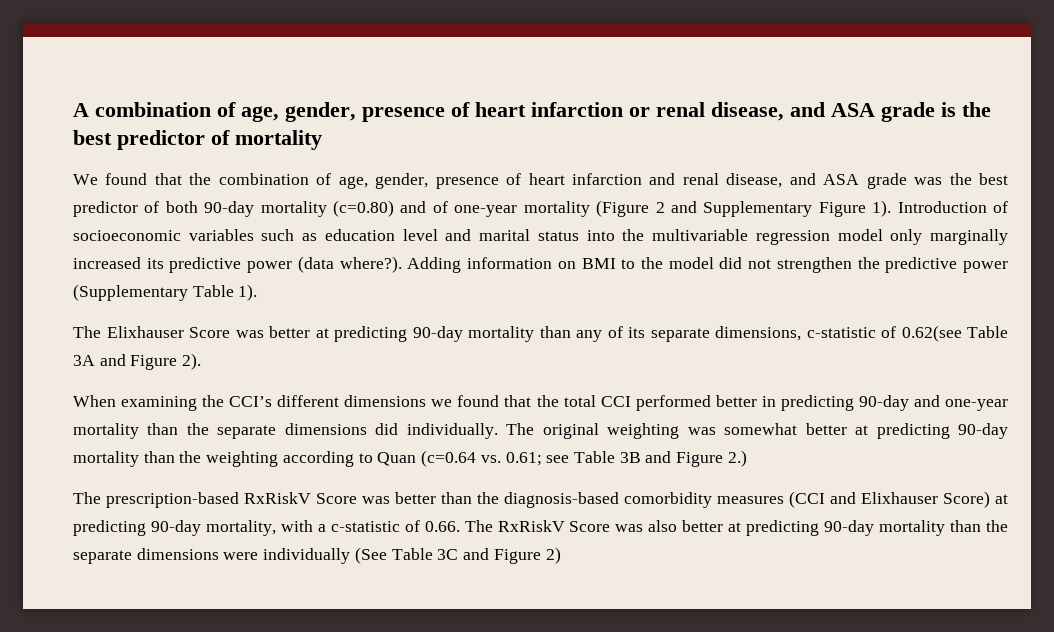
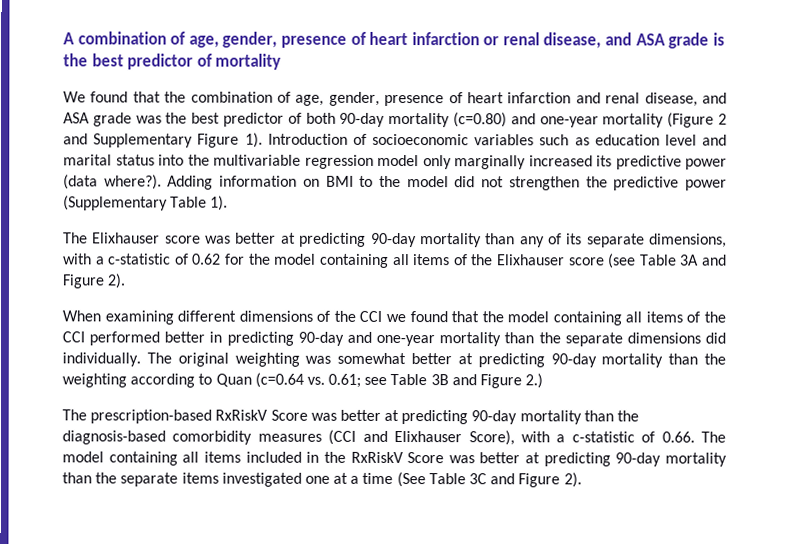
[432,201,448,213] of -> (536, 119) none
[189,327,230,338] Score -> [164,235,201,244] score
[806,325,962,342] c-statistic of 0.62(see -> [63,253,637,269] with a c-statistic of 0.62 for the model containing all items of the Elixhauser score (see
[202,395,596,407] the CCI’s different dimensions we found that the total -> [177,310,726,326] different dimensions of the CCI we found that the model containing all items of the
(436, 498) none -> [384,409,582,425] at predicting 90-day mortality
[943,491,1008,508] [73,520,276,536] Score) at predicting 90-day mortality, -> [468,430,515,446] Score),
[497,520,678,532] RxRiskV Score was also -> [62,451,475,466] model containing all items included in the RxRiskV Score was
[136,548,351,564] dimensions were individually -> [181,472,394,487] items investigated one at a time
[545,547,561,564] 2) -> [563,472,582,488] 2).

